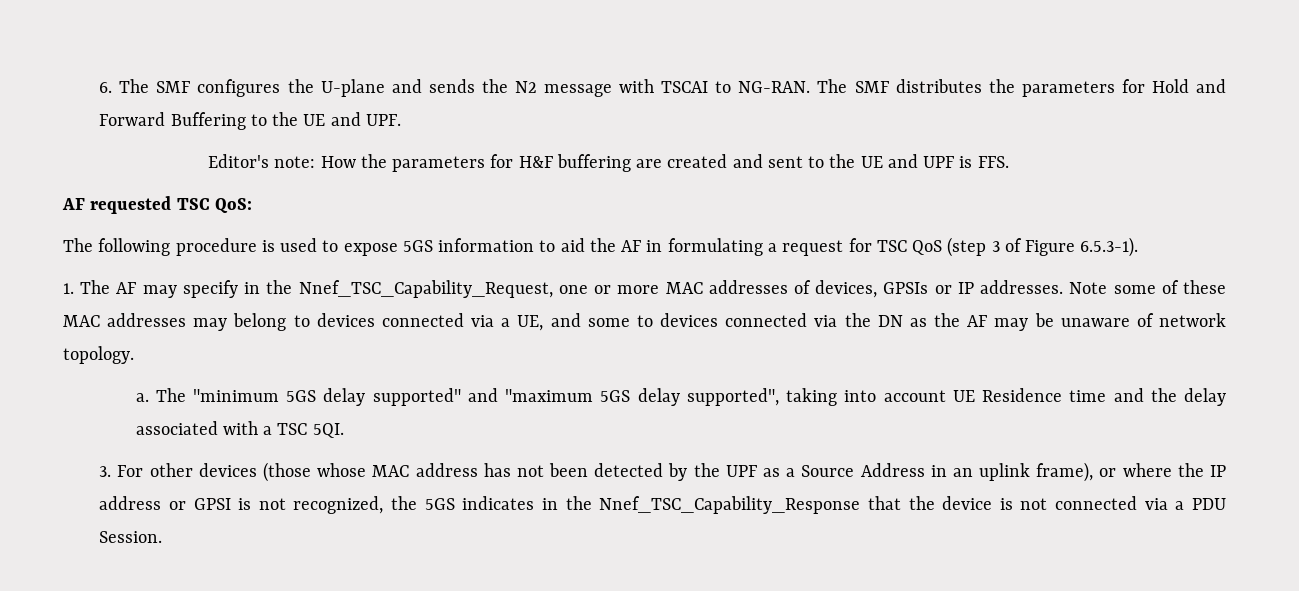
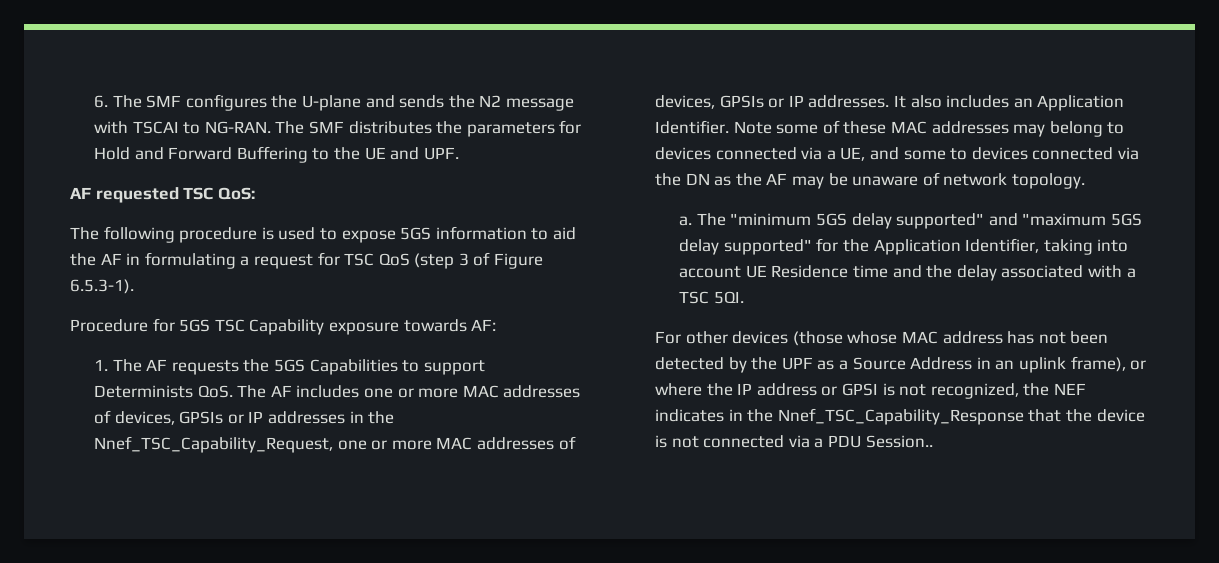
[207,154,1009,172] // Editor's note: How the parameters for H&F buffering are created and sent to the UE and UPF is FFS. -> (459, 153) none
[63,280,238,298] 1. The AF may specify -> [70,318,497,335] [94,359,485,375] [94,385,581,398] [94,410,346,425] Procedure for 5GS TSC Capability exposure towards AF: // 1. The AF requests the 5GS Capabilities to support Determinists QoS. The AF includes one or more MAC addresses of devices, GPSIs or IP addresses
(1064, 287) none -> [894,95,1125,111] [655,120,730,134] It also includes an Application Identifier.
[686,388,779,406] supported", -> [723,238,1040,255] supported" for the Application Identifier,
[99,466,112,477] 3. -> (744, 297) none
[424,498,455,510] 5GS -> [1053,383,1086,395] NEF
[99,531,163,543] Session. -> [865,435,933,448] Session..

